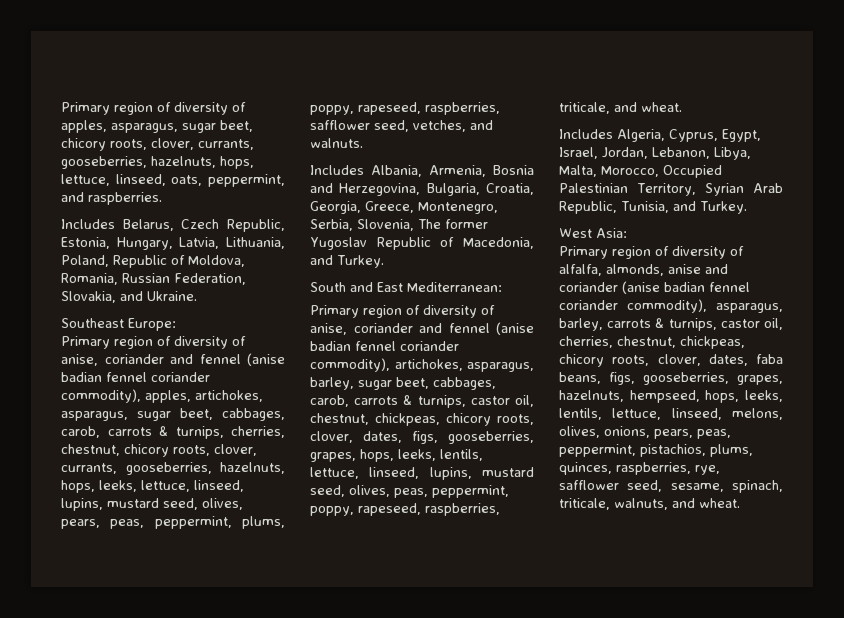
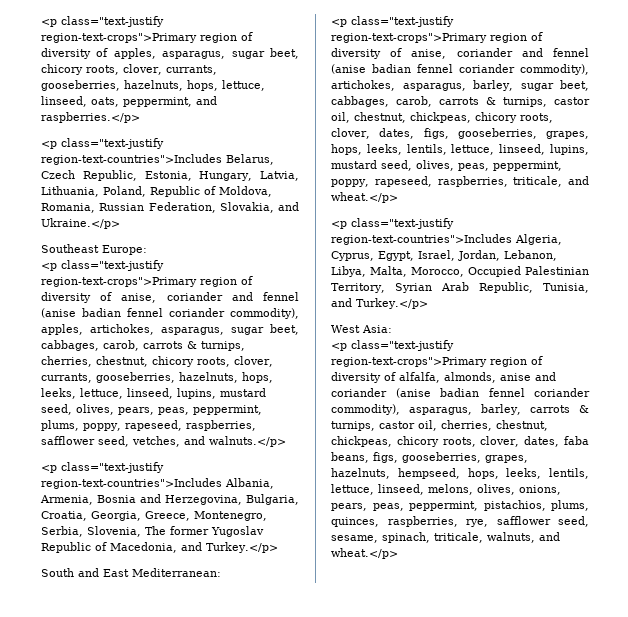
[61,102,110,115] Primary -> [41,16,164,27] [41,33,197,43] <p class="text-justify region-text-crops">Primary
[88,192,162,205] [61,219,115,229] raspberries. // Includes -> [41,112,140,123] [41,138,164,149] [41,154,222,165] raspberries.</p> // <p class="text-justify region-text-countries">Includes
[147,291,197,301] Ukraine. -> [41,218,120,229] Ukraine.</p>
[61,336,110,349] Primary -> [41,260,164,271] [41,277,197,287] <p class="text-justify region-text-crops">Primary
[310,138,363,148] [310,165,364,175] walnuts. // Includes -> [209,436,286,447] [41,462,164,473] [41,478,222,489] walnuts.</p> // <p class="text-justify region-text-countries">Includes
[337,255,384,268] Turkey. -> [206,542,278,553] Turkey.</p>
[310,305,359,318] Primary -> [331,16,454,27] [331,33,487,43] <p class="text-justify region-text-crops">Primary
[641,102,682,112] [559,129,613,139] wheat. // Includes -> [331,192,398,203] [331,218,454,229] [331,234,512,245] wheat.</p> // <p class="text-justify region-text-countries">Includes
[700,201,747,214] Turkey. -> [356,298,428,309] Turkey.</p>
[559,246,608,259] Primary -> [331,340,454,351] [331,357,487,367] <p class="text-justify region-text-crops">Primary
[699,498,740,508] wheat. -> [331,548,398,559] wheat.</p>

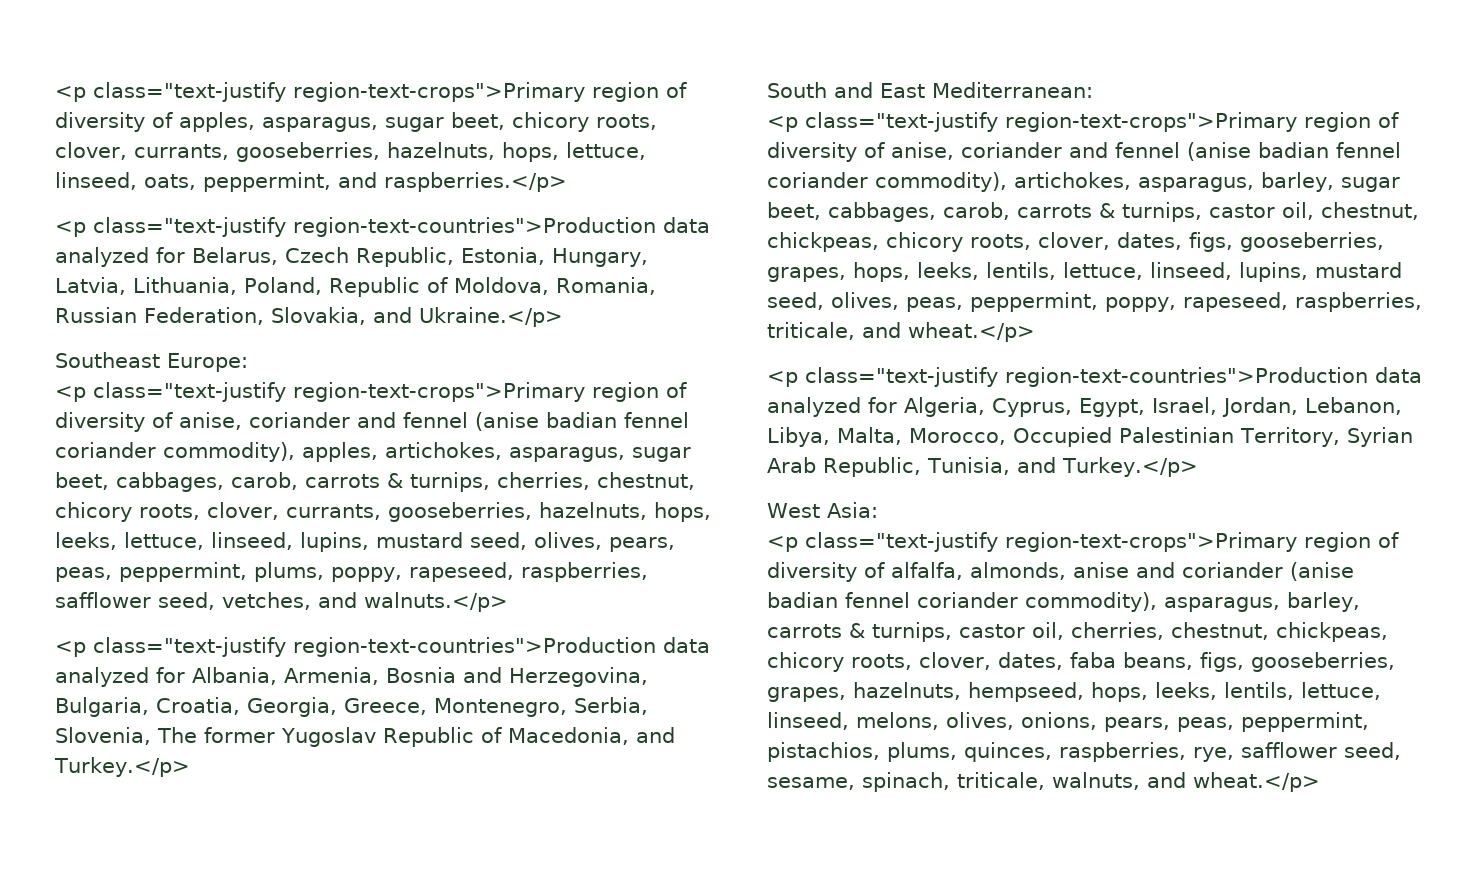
[41,154,222,165] region-text-countries">Includes -> [293,217,710,237] [55,247,185,267] region-text-countries">Production data analyzed for
[41,478,222,489] region-text-countries">Includes -> [293,637,710,657] [55,667,185,687] region-text-countries">Production data analyzed for
[331,234,512,245] region-text-countries">Includes -> [1005,367,1422,387] [767,397,897,417] region-text-countries">Production data analyzed for

